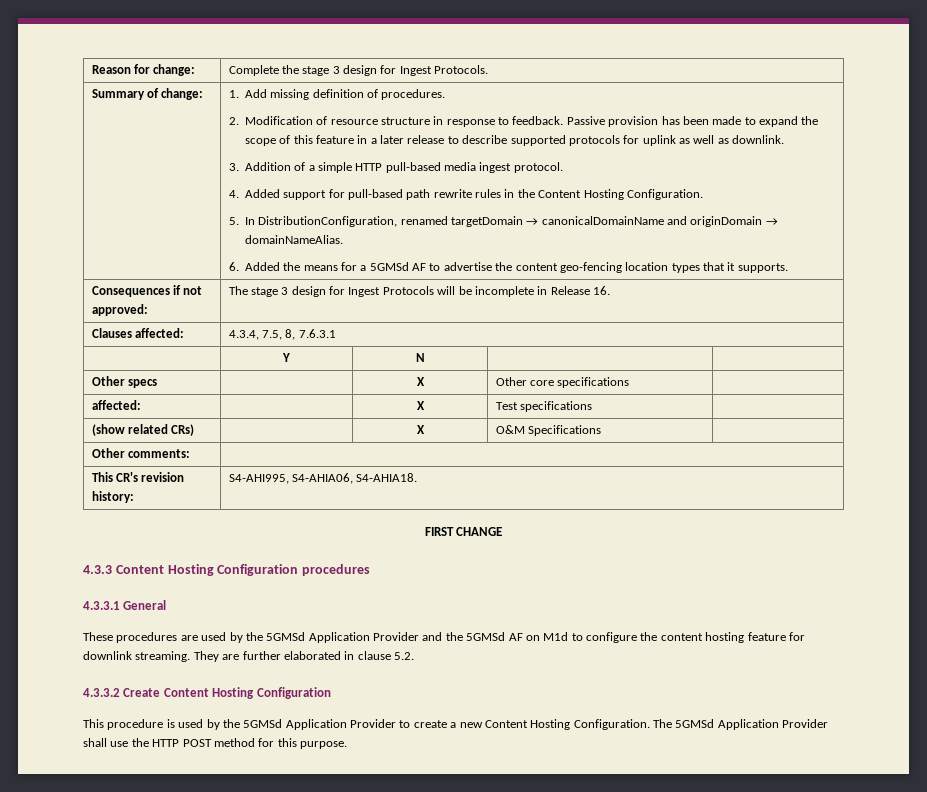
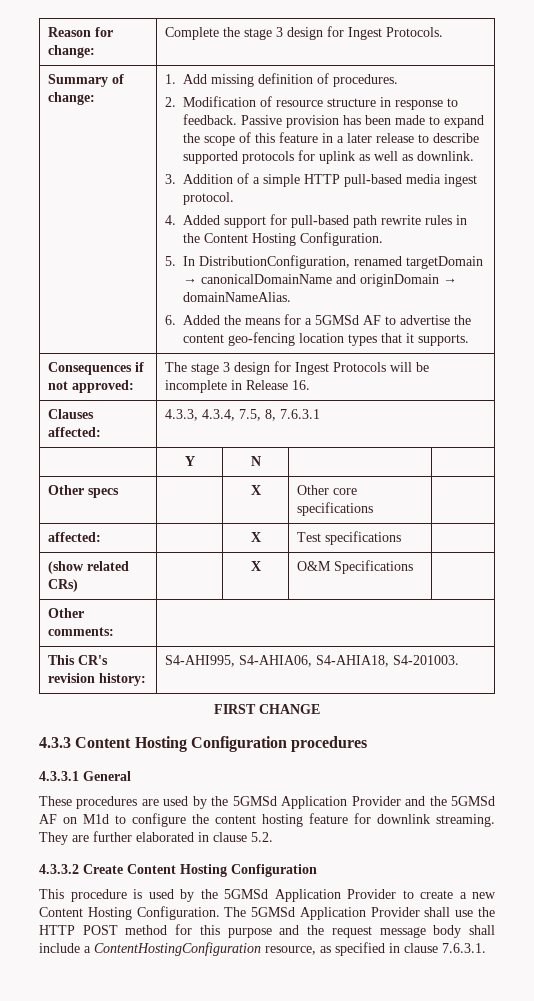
(184, 333) none -> [165,409,199,421] 4.3.3,
[356,473,418,482] S4-AHIA18. -> [316,655,460,667] S4-AHIA18, S4-201003.
[300,741,347,749] purpose. -> [227,925,496,938] [39,942,486,956] purpose and the request message body shall include a ContentHostingConfiguration resource, as specified in clause 7.6.3.1.

